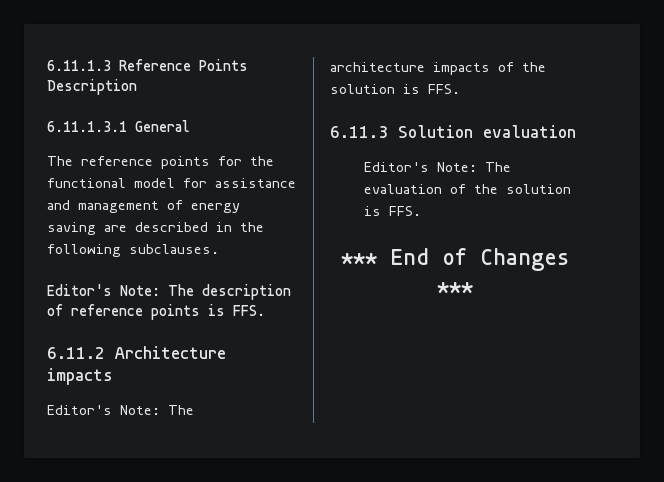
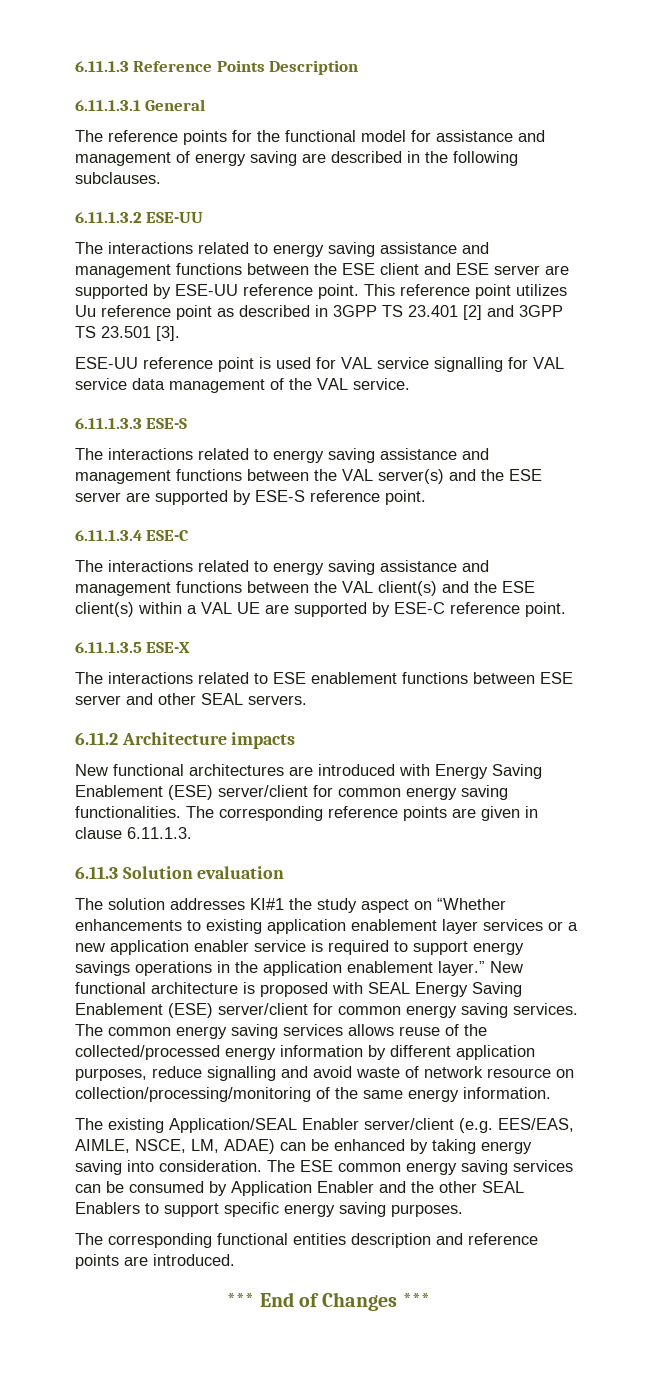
[47,284,291,300] [47,304,265,320] [47,346,226,359] [47,368,113,385] [47,405,194,415] [330,62,546,75] [330,84,460,94] [330,125,576,138] [364,162,512,172] [364,184,572,194] [364,206,422,216] Editor's Note: The description of reference points is FFS. // 6.11.2 Architecture impacts // Editor's Note: The architecture impacts of the solution is FFS. // 6.11.3 Solution evaluation // Editor's Note: The evaluation of the solution is FFS. -> [75,212,204,223] [75,242,489,257] [75,263,569,278] [75,284,567,299] [75,305,563,320] [75,326,180,341] [75,357,564,372] [75,378,410,393] [75,418,188,429] [75,448,489,463] [75,469,542,484] [75,490,426,505] [75,530,190,541] [75,560,489,575] [75,581,535,596] [75,602,566,617] [75,642,191,653] [75,672,573,684] [75,693,307,705] [75,732,296,749] [75,764,542,779] [75,785,508,800] [75,806,538,821] [75,827,192,839] [75,866,285,879] [75,898,506,913] [75,919,578,934] [75,940,524,955] [75,961,523,976] [75,982,522,997] [75,1003,578,1018] [75,1024,487,1039] [75,1045,535,1060] [75,1066,574,1081] [75,1087,551,1102] [75,1118,574,1133] [75,1139,532,1154] [75,1160,573,1175] [75,1181,524,1196] [75,1202,463,1217] [75,1233,538,1248] [75,1254,235,1269] 6.11.1.3.2 ESE-UU // The interactions related to energy saving assistance and management functions between the ESE client and ESE server are supported by ESE-UU reference point. This reference point utilizes Uu reference point as described in 3GPP TS 23.401 [2] and 3GPP TS 23.501 [3]. // ESE-UU reference point is used for VAL service signalling for VAL service data management of the VAL service. // 6.11.1.3.3 ESE-S // The interactions related to energy saving assistance and management functions between the VAL server(s) and the ESE server are supported by ESE-S reference point. // 6.11.1.3.4 ESE-C // The interactions related to energy saving assistance and management functions between the VAL client(s) and the ESE client(s) within a VAL UE are supported by ESE-C reference point. // 6.11.1.3.5 ESE-X // The interactions related to ESE enablement functions between ESE server and other SEAL servers. // 6.11.2 Architecture impacts // New functional architectures are introduced with Energy Saving Enablement (ESE) server/client for common energy saving functionalities. The corresponding reference points are given in clause 6.11.1.3. // 6.11.3 Solution evaluation // The solution addresses KI#1 the study aspect on “Whether enhancements to existing application enablement layer services or a new application enabler service is required to support energy savings operations in the application enablement layer.” New functional architecture is proposed with SEAL Energy Saving Enablement (ESE) server/client for common energy saving services. The common energy saving services allows reuse of the collected/processed energy information by different application purposes, reduce signalling and avoid waste of network resource on collection/processing/monitoring of the same energy information. // The existing Application/SEAL Enabler server/client (e.g. EES/EAS, AIMLE, NSCE, LM, ADAE) can be enhanced by taking energy saving into consideration. The ESE common energy saving services can be consumed by Application Enabler and the other SEAL Enablers to support specific energy saving purposes. // The corresponding functional entities description and reference points are introduced.

